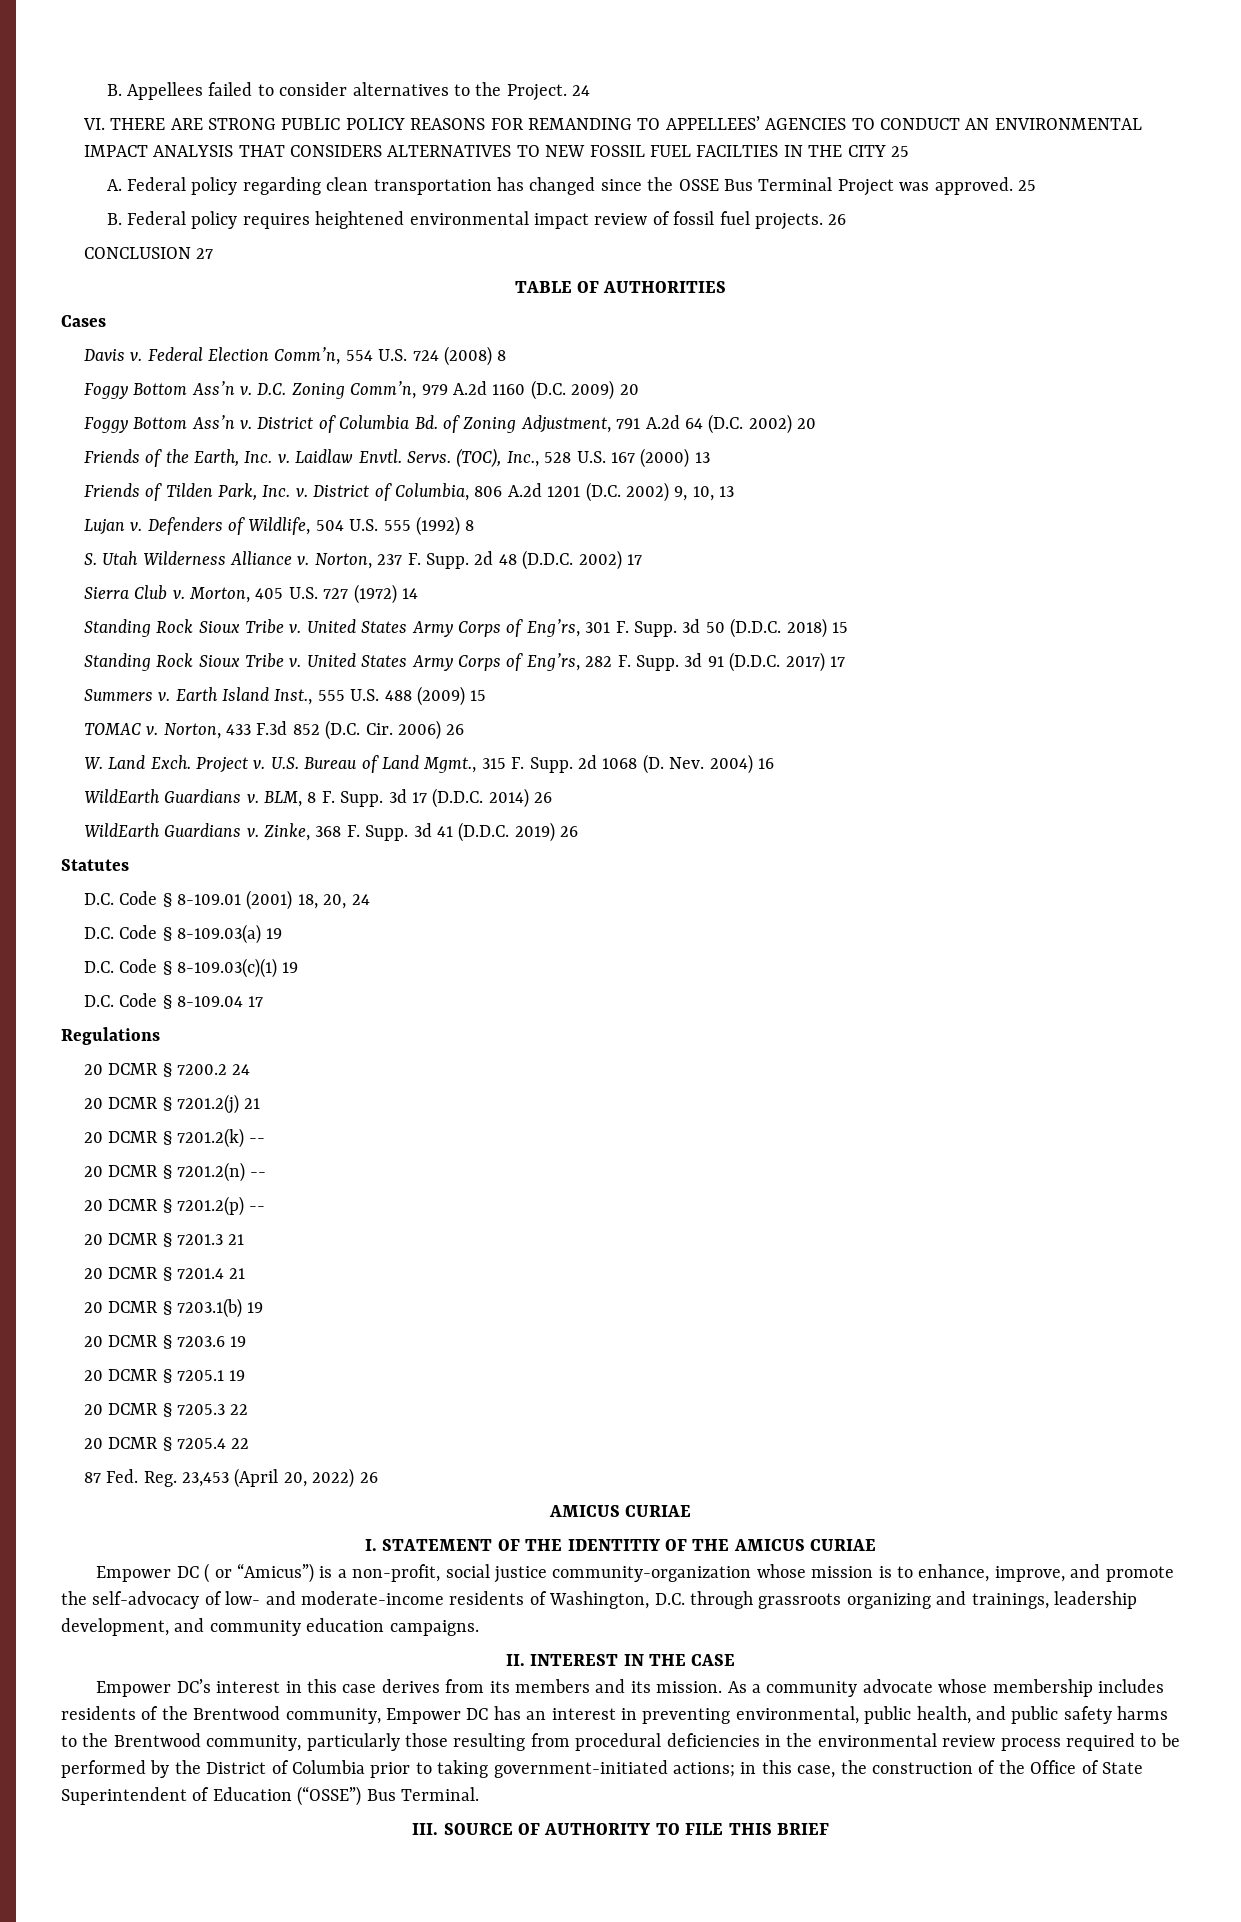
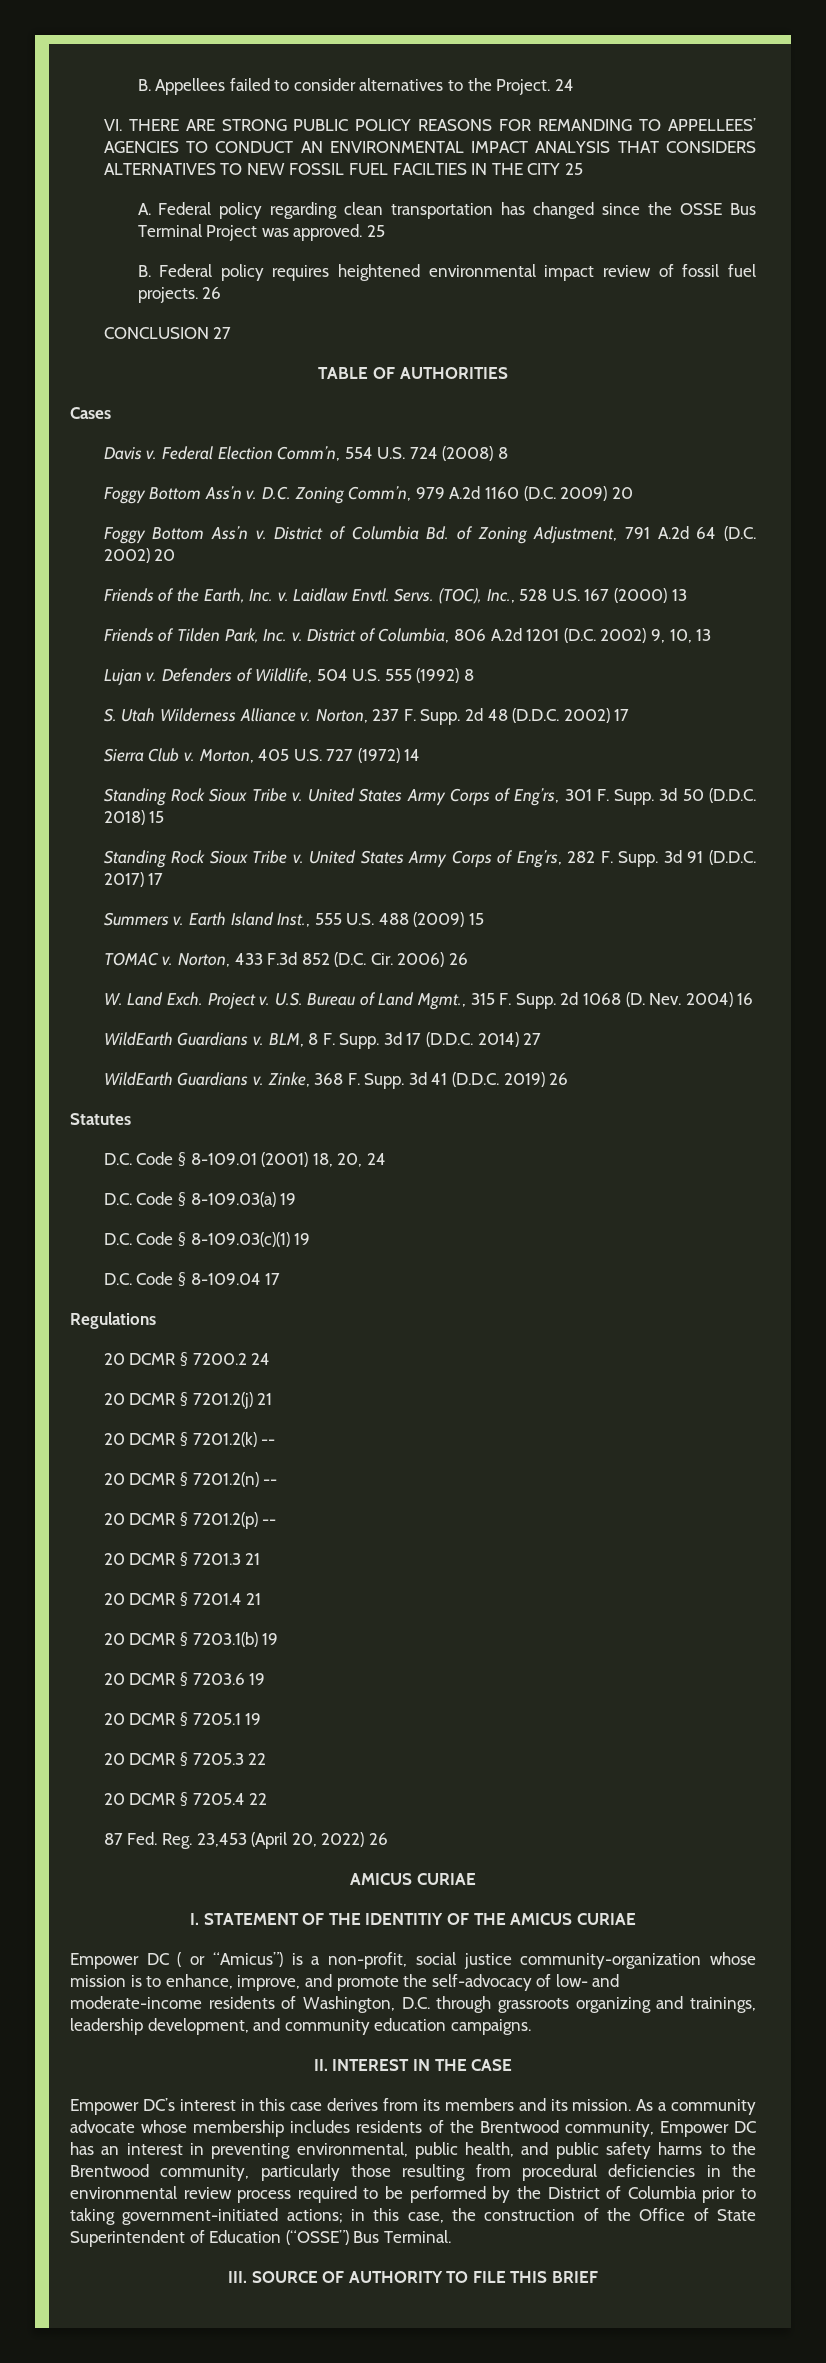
[534,792,553,803] 26 -> [523,1033,542,1045] 27

